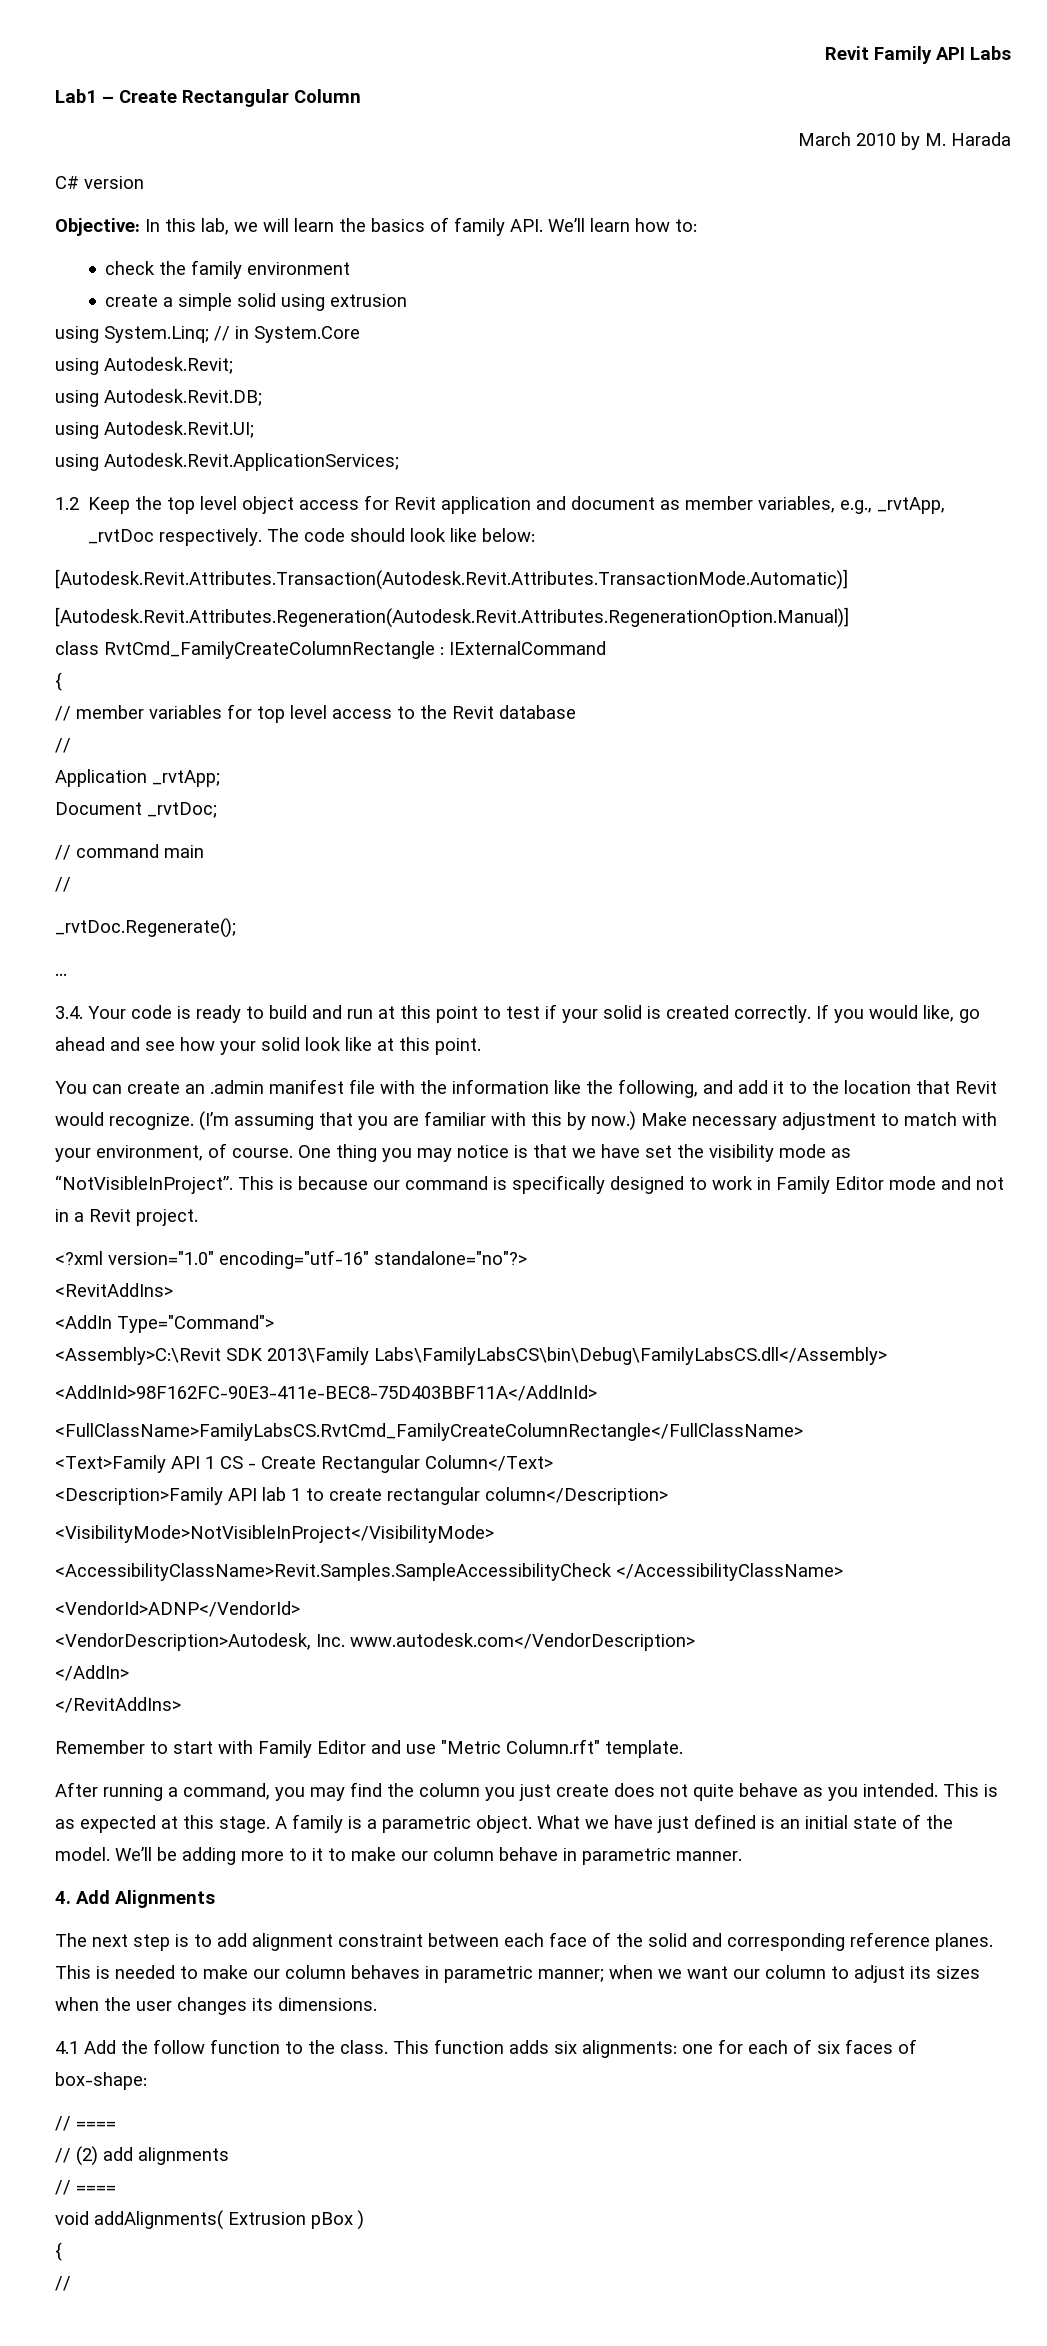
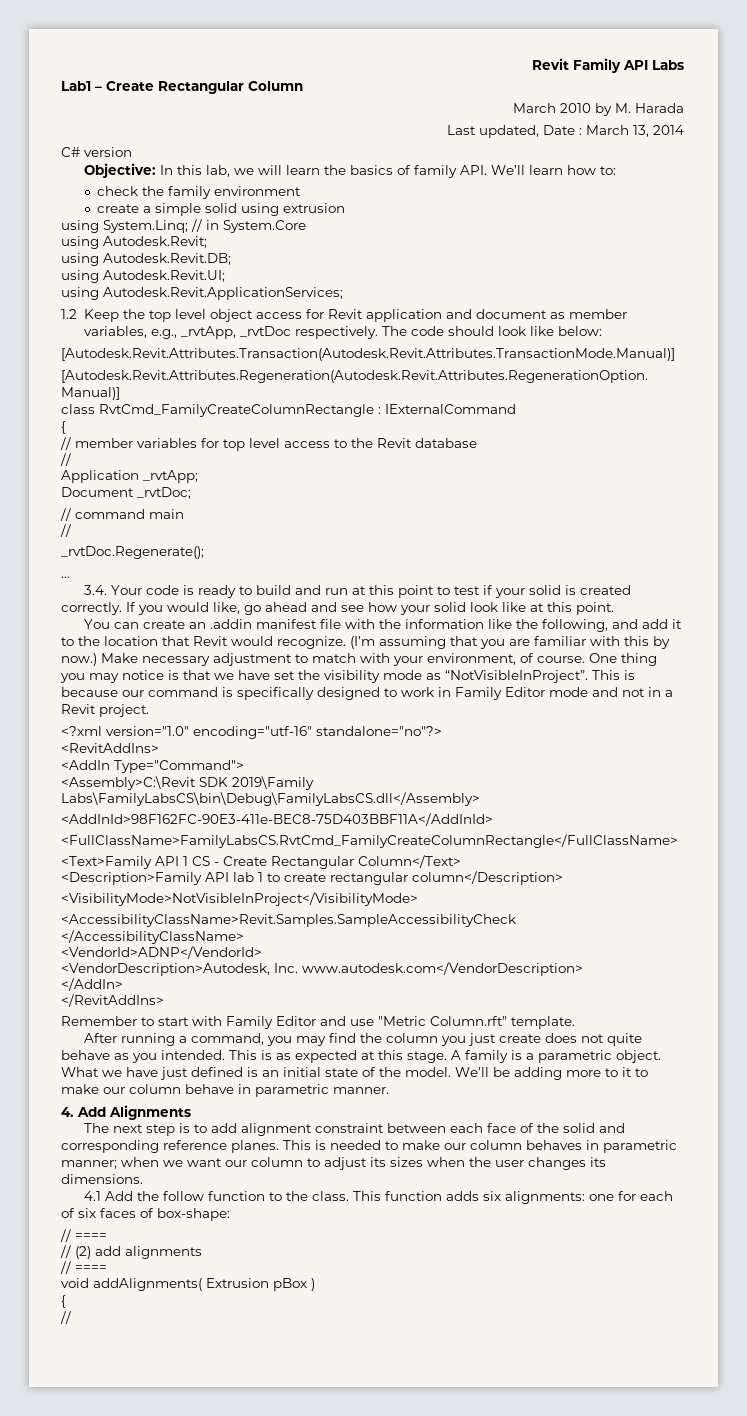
(1011, 139) none -> [447,125,684,138] // Last updated, Date : March 13, 2014
[55,569,848,590] [Autodesk.Revit.Attributes.Transaction(Autodesk.Revit.Attributes.TransactionMode.Automatic)] -> [61,348,675,361] [Autodesk.Revit.Attributes.Transaction(Autodesk.Revit.Attributes.TransactionMode.Manual)]
[210,1080,264,1094] .admin -> [209,619,252,629] .addin
[267,1347,369,1365] 2013\Family -> [232,776,314,790] 2019\Family

